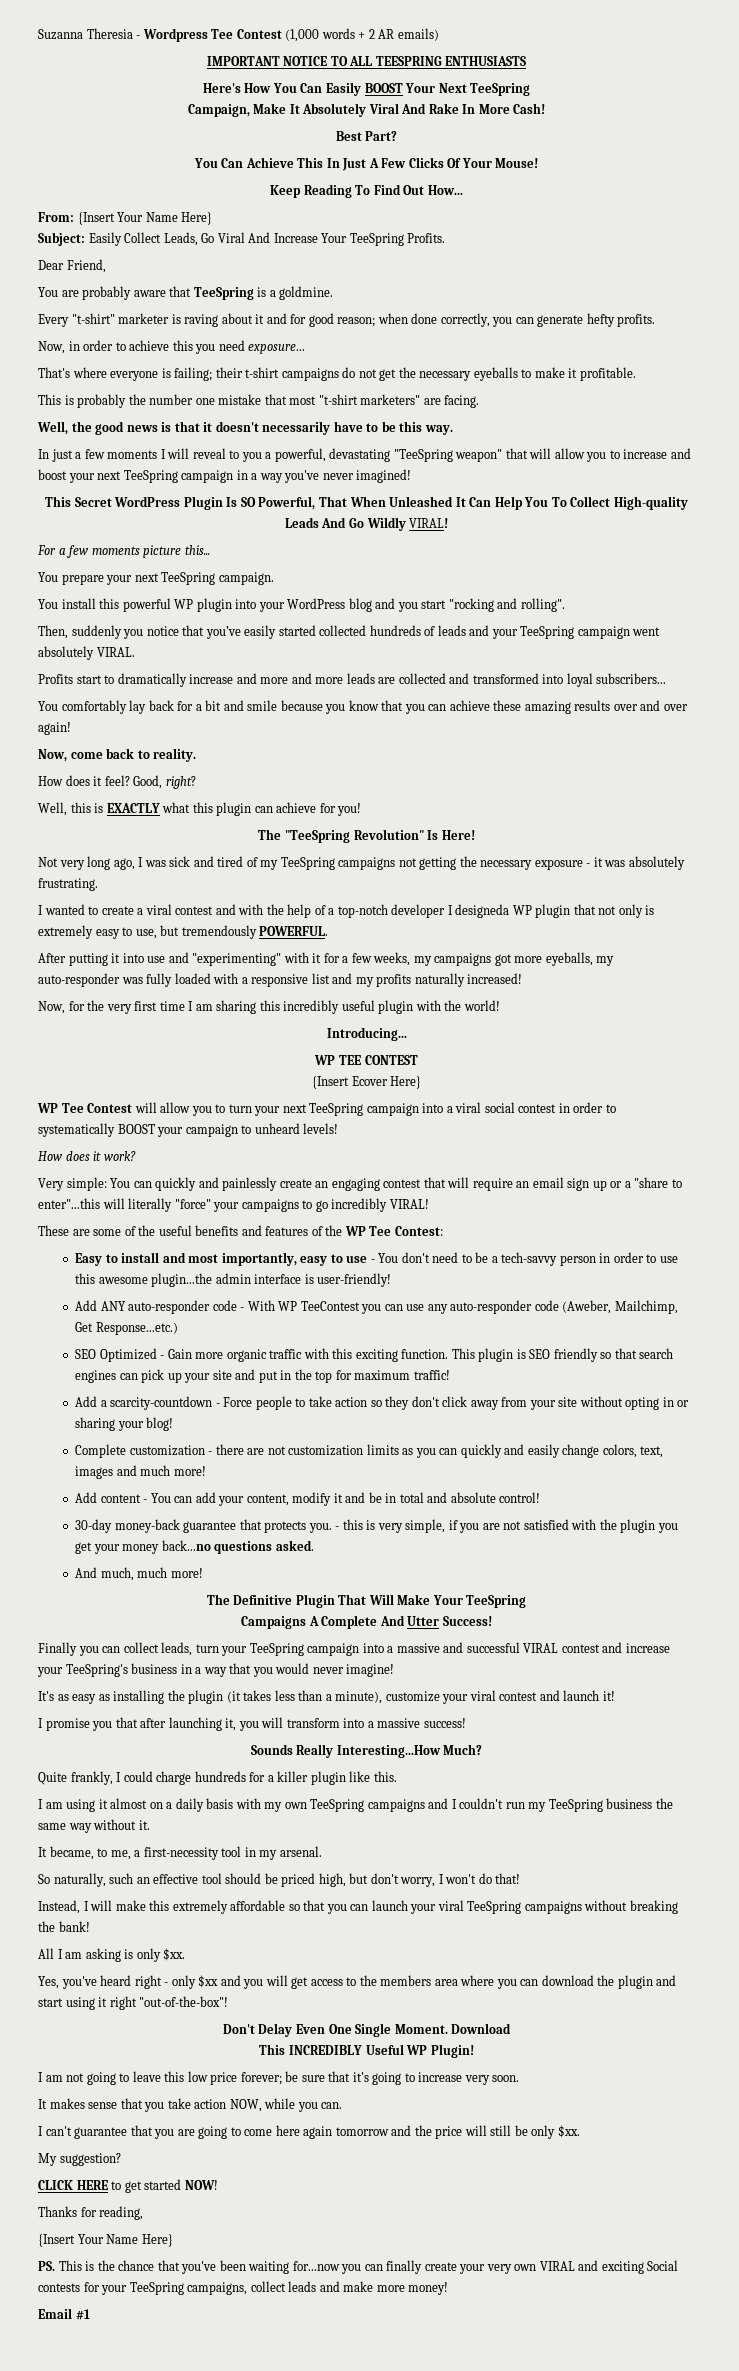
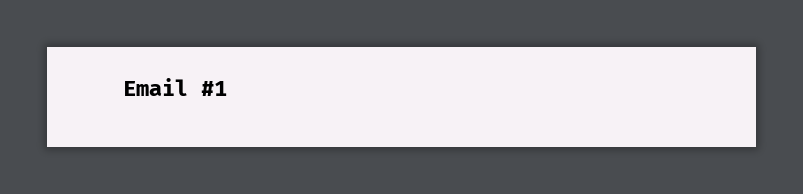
[38,28,439,42] [206,56,527,66] [202,82,531,96] [187,103,546,117] [335,131,398,141] [193,157,539,171] [270,184,463,198] [38,212,213,225] [38,232,446,246] [38,259,106,273] [38,286,334,300] [38,313,656,327] [38,340,306,354] [38,367,636,381] [38,394,480,408] [37,421,453,435] [38,448,691,462] [38,469,412,483] [45,496,688,510] [284,517,449,531] [37,545,210,558] [38,572,274,585] [38,598,565,612] [38,625,661,639] [38,646,135,660] [38,673,667,687] [38,700,688,714] [38,722,71,735] [38,748,197,762] [38,775,196,789] [38,802,362,816] [258,829,475,843] [38,856,685,870] [38,878,98,891] [38,904,655,918] [38,925,329,939] [38,952,615,966] [38,973,523,987] [38,1000,500,1014] [326,1027,407,1041] [314,1055,418,1065] [311,1076,422,1089] [37,1102,616,1116] [38,1123,339,1137] [38,1151,136,1161] [38,1177,682,1191] [38,1198,429,1212] [38,1225,443,1236] [75,1252,678,1266] [75,1273,392,1287] [75,1300,678,1314] [75,1322,178,1335] [75,1348,674,1362] [75,1369,450,1383] [75,1396,690,1410] [75,1417,174,1431] [75,1444,664,1458] [75,1465,206,1479] [75,1492,541,1506] [75,1519,678,1533] [75,1540,314,1554] [75,1567,203,1581] [206,1594,527,1608] [241,1615,492,1629] [38,1642,670,1656] [37,1663,395,1677] [38,1690,615,1704] [38,1717,466,1731] [250,1744,483,1758] [38,1771,397,1785] [38,1798,673,1812] [38,1819,150,1833] [38,1846,322,1860] [38,1873,521,1887] [38,1900,678,1914] [38,1921,90,1932] [38,1948,186,1962] [38,1975,677,1989] [38,1996,229,2010] [222,2023,512,2037] [259,2044,474,2058] [38,2071,520,2085] [38,2098,343,2112] [38,2125,580,2139] [38,2153,121,2166] [38,2179,218,2193] [38,2206,144,2220] [38,2234,173,2247] [38,2260,679,2274] [38,2281,449,2295] Suzanna Theresia - Wordpress Tee Contest (1,000 words + 2 AR emails) // IMPORTANT NOTICE TO ALL TEESPRING ENTHUSIASTS // Here's How You Can Easily BOOST Your Next TeeSpring // Campaign, Make It Absolutely Viral And Rake In More Cash! // Best Part? // You Can Achieve This In Just A Few Clicks Of Your Mouse! // Keep Reading To Find Out How... // From: {Insert Your Name Here} // Subject: Easily Collect Leads, Go Viral And Increase Your TeeSpring Profits. // Dear Friend, // You are probably aware that TeeSpring is a goldmine. // Every "t-shirt" marketer is raving about it and for good reason; when done correctly, you can generate hefty profits. // Now, in order to achieve this you need exposure... // That's where everyone is failing; their t-shirt campaigns do not get the necessary eyeballs to make it profitable. // This is probably the number one mistake that most "t-shirt marketers" are facing. // Well, the good news is that it doesn't necessarily have to be this way. // In just a few moments I will reveal to you a powerful, devastating "TeeSpring weapon" that will allow you to increase and boost your next TeeSpring campaign in a way you've never imagined! // This Secret WordPress Plugin Is SO Powerful, That When Unleashed It Can Help You To Collect High-quality Leads And Go Wildly VIRAL! // For a few moments picture this... // You prepare your next TeeSpring campaign. // You install this powerful WP plugin into your WordPress blog and you start "rocking and rolling". // Then, suddenly you notice that you’ve easily started collected hundreds of leads and your TeeSpring campaign went absolutely VIRAL. // Profits start to dramatically increase and more and more leads are collected and transformed into loyal subscribers... // You comfortably lay back for a bit and smile because you know that you can achieve these amazing results over and over again! // Now, come back to reality. // How does it feel? Good, right? // Well, this is EXACTLY what this plugin can achieve for you! // The "TeeSpring Revolution" Is Here! // Not very long ago, I was sick and tired of my TeeSpring campaigns not getting the necessary exposure - it was absolutely frustrating. // I wanted to create a viral contest and with the help of a top-notch developer I designeda WP plugin that not only is extremely easy to use, but tremendously POWERFUL. // After putting it into use and "experimenting" with it for a few weeks, my campaigns got more eyeballs, my auto-responder was fully loaded with a responsive list and my profits naturally increased! // Now, for the very first time I am sharing this incredibly useful plugin with the world! // Introducing... // WP TEE CONTEST // {Insert Ecover Here} // WP Tee Contest will allow you to turn your next TeeSpring campaign into a viral social contest in order to systematically BOOST your campaign to unheard levels! // How does it work? // Very simple: You can quickly and painlessly create an engaging contest that will require an email sign up or a "share to enter"...this will literally "force" your campaigns to go incredibly VIRAL! // These are some of the useful benefits and features of the WP Tee Contest: // Easy to install and most importantly, easy to use - You don't need to be a tech-savvy person in order to use this awesome plugin...the admin interface is user-friendly! // Add ANY auto-responder code - With WP TeeContest you can use any auto-responder code (Aweber, Mailchimp, Get Response...etc.) // SEO Optimized - Gain more organic traffic with this exciting function. This plugin is SEO friendly so that search engines can pick up your site and put in the top for maximum traffic! // Add a scarcity-countdown - Force people to take action so they don't click away from your site without opting in or sharing your blog! // Complete customization - there are not customization limits as you can quickly and easily change colors, text, images and much more! // Add content - You can add your content, modify it and be in total and absolute control! // 30-day money-back guarantee that protects you. - this is very simple, if you are not satisfied with the plugin you get your money back...no questions asked. // And much, much more! // The Definitive Plugin That Will Make Your TeeSpring // Campaigns A Complete And Utter Success! // Finally you can collect leads, turn your TeeSpring campaign into a massive and successful VIRAL contest and increase your TeeSpring's business in a way that you would never imagine! // It's as easy as installing the plugin (it takes less than a minute), customize your viral contest and launch it! // I promise you that after launching it, you will transform into a massive success! // Sounds Really Interesting...How Much? // Quite frankly, I could charge hundreds for a killer plugin like this. // I am using it almost on a daily basis with my own TeeSpring campaigns and I couldn't run my TeeSpring business the same way without it. // It became, to me, a first-necessity tool in my arsenal. // So naturally, such an effective tool should be priced high, but don't worry, I won't do that! // Instead, I will make this extremely affordable so that you can launch your viral TeeSpring campaigns without breaking the bank! // All I am asking is only $xx. // Yes, you've heard right - only $xx and you will get access to the members area where you can download the plugin and start using it right "out-of-the-box"! // Don't Delay Even One Single Moment. Download // This INCREDIBLY Useful WP Plugin! // I am not going to leave this low price forever; be sure that it's going to increase very soon. // It makes sense that you take action NOW, while you can. // I can't guarantee that you are going to come here again tomorrow and the price will still be only $xx. // My suggestion? // CLICK HERE to get started NOW! // Thanks for reading, // {Insert Your Name Here} // PS. This is the chance that you've been waiting for...now you can finally create your very own VIRAL and exciting Social contests for your TeeSpring campaigns, collect leads and make more money! // -> (123, 87) none

